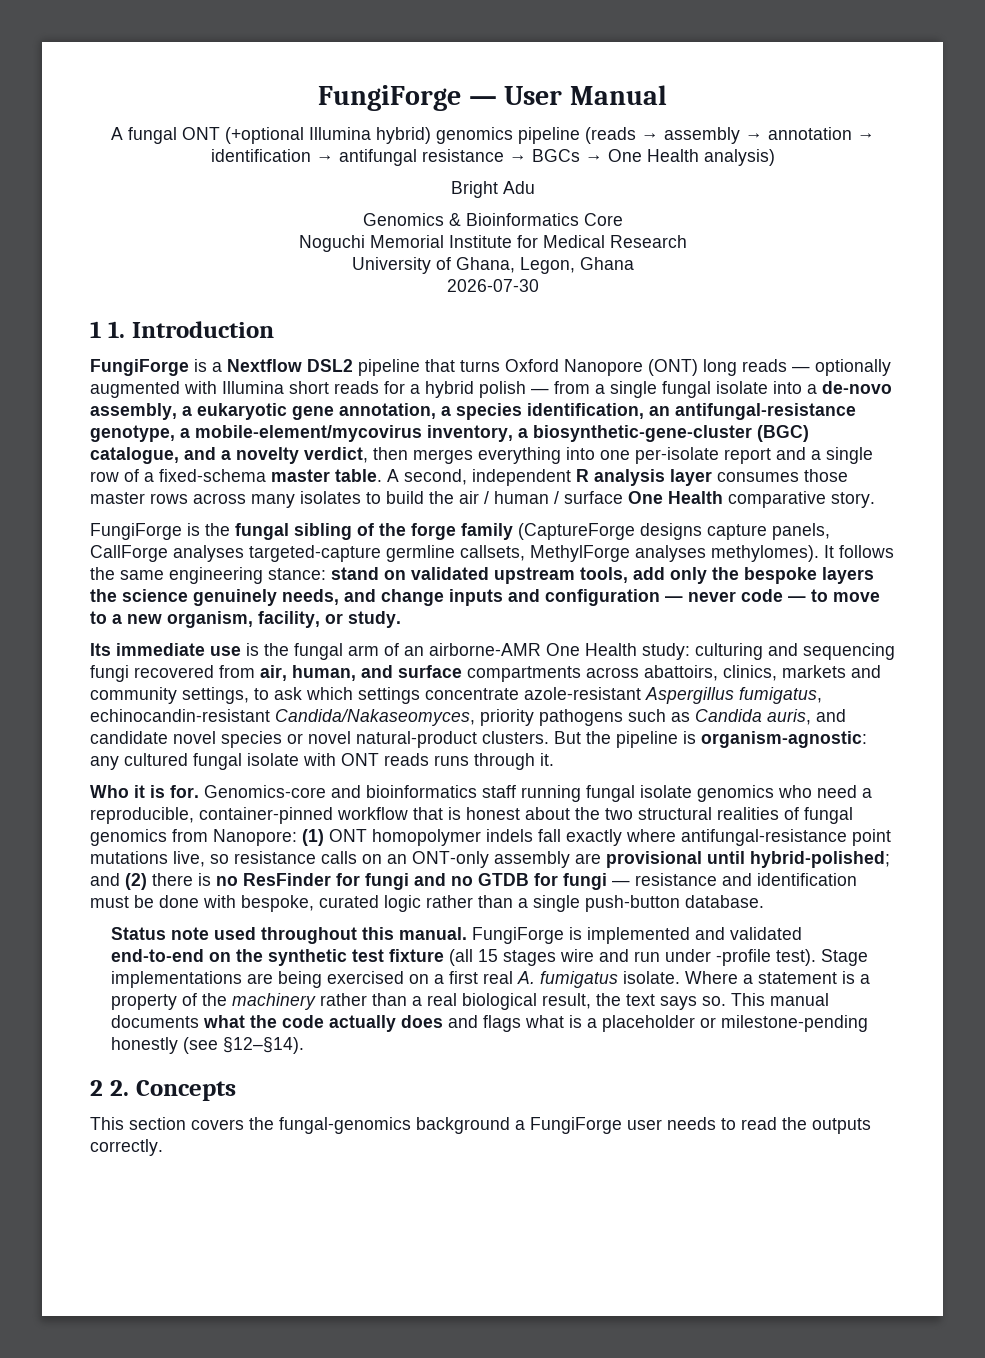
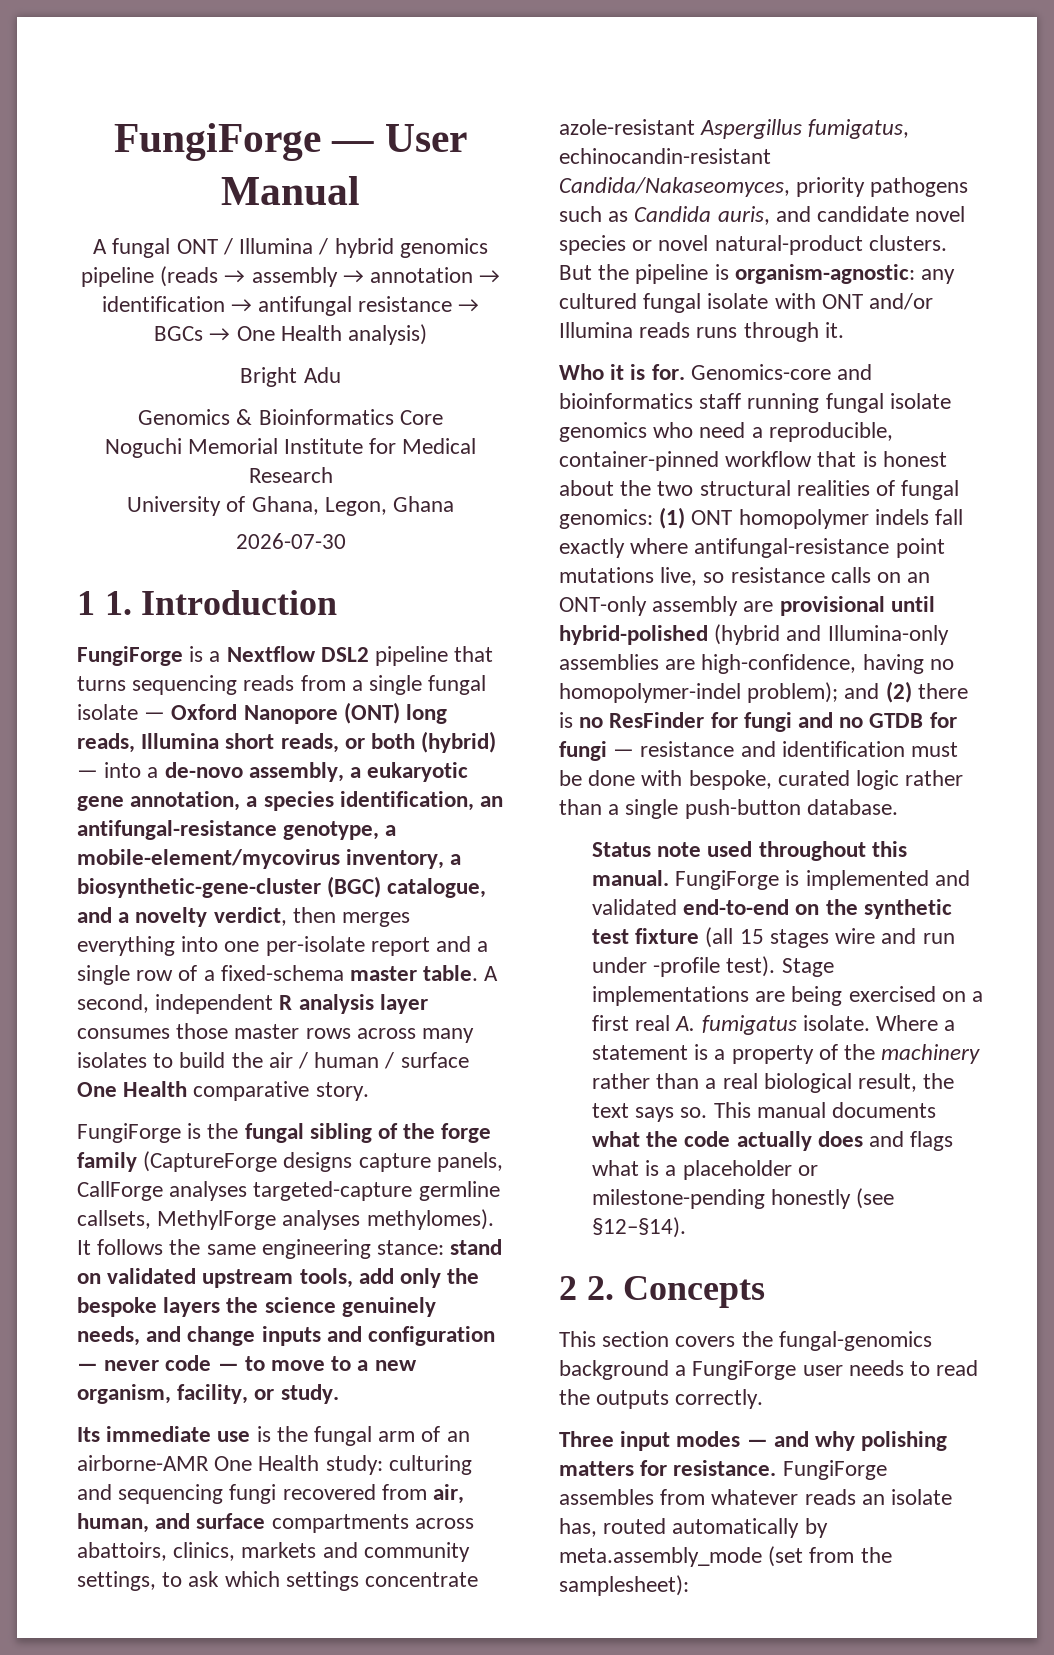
[224,127,431,144] (+optional Illumina hybrid) -> [222,238,394,258] / Illumina / hybrid
[505,359,891,376] [90,381,549,398] Oxford Nanopore (ONT) long reads — optionally augmented with Illumina short reads for a hybrid polish — -> [132,675,295,695] sequencing reads
(768, 387) none -> [144,702,448,724] [77,731,497,753] [77,770,98,778] — Oxford Nanopore (ONT) long reads, Illumina short reads, or both (hybrid) —
(379, 759) none -> [869,293,934,310] [559,322,633,338] and/or Illumina
[90,829,297,846] genomics from Nanopore: -> [559,509,653,529] genomics:
[750,851,890,868] hybrid-polished; -> [559,624,949,645] [559,654,954,674] [559,682,839,703] hybrid-polished (hybrid and Illumina-only assemblies are high-confidence, having no homopolymer-indel problem);
(163, 1147) none -> [559,1431,948,1451] [559,1460,887,1480] [559,1489,953,1505] [559,1518,828,1538] [559,1546,892,1567] [559,1575,689,1596] // Three input modes — and why polishing matters for resistance. FungiForge assembles from whatever reads an isolate has, routed automatically by meta.assembly_mode (set from the samplesheet):

